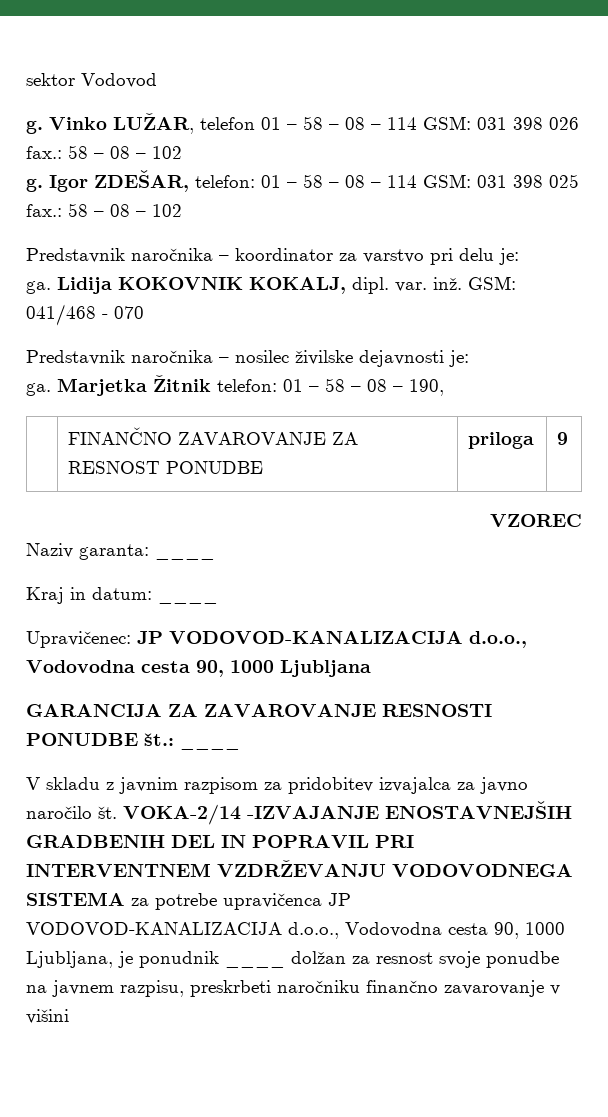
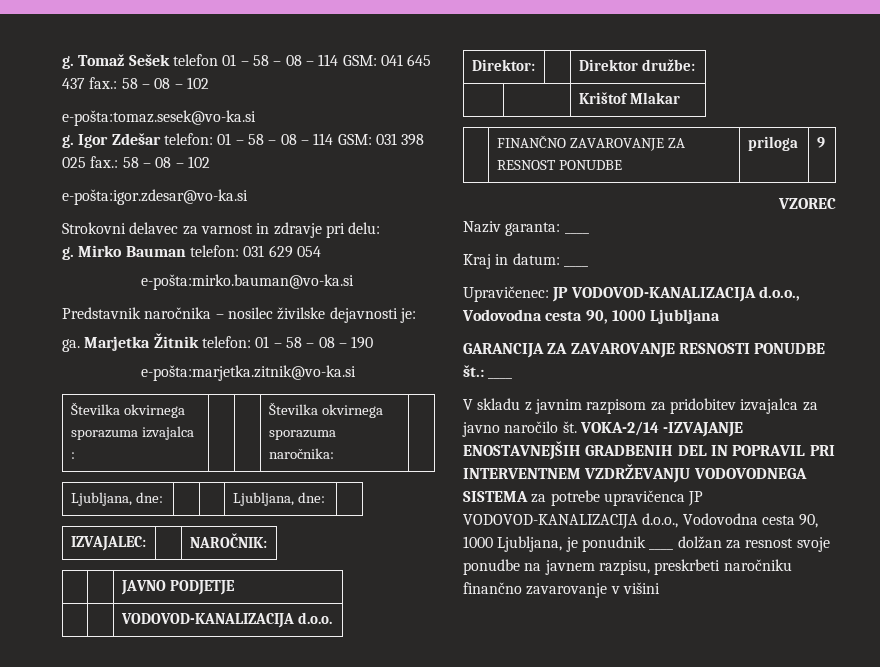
[26,73,157,88] [26,113,194,134] sektor Vodovod // g. Vinko LUŽAR, -> [62,54,170,69] g. Tomaž Sešek
[477,117,579,130] [26,145,182,159] 031 398 026 fax.: 58 – 08 – 102 -> [380,54,432,66] [62,77,209,89] [62,110,256,126] 041 645 437 fax.: 58 – 08 – 102 // e-pošta:tomaz.sesek@vo-ka.si
[94,170,189,192] ZDEŠAR, -> [111,133,161,145] Zdešar
[26,248,519,265] [26,276,516,294] [26,304,144,326] Predstavnik naročnika – koordinator za varstvo pri delu je: // ga. Lidija KOKOVNIK KOKALJ, dipl. var. inž. GSM: 041/468 - 070 -> [62,189,248,205] [62,222,381,238] [62,245,321,260] [140,274,354,290] e-pošta:igor.zdesar@vo-ka.si // Strokovni delavec za varnost in zdravje pri delu: // g. Mirko Bauman telefon: 031 629 054 // e-pošta:mirko.bauman@vo-ka.si
[409,379,444,396] 190, -> [351,336,374,349] [140,365,356,381] [70,402,185,418] [70,426,194,440] [70,452,75,459] [268,402,383,418] [268,430,336,440] [268,448,334,459] [70,492,163,506] [232,492,325,506] [70,536,146,551] [189,533,267,548] [120,580,235,595] [120,612,332,628] [471,59,535,71] [578,59,695,71] [578,92,680,104] 190 // e-pošta:marjetka.zitnik@vo-ka.si // Številka okvirnega sporazuma izvajalca : | | | Številka okvirnega sporazuma naročnika: | // Ljubljana, dne: | | | Ljubljana, dne: | // IZVAJALEC: | | NAROČNIK: // | | JAVNO PODJETJE // | | VODOVOD-KANALIZACIJA d.o.o. // Direktor: | | Direktor družbe: // | | Krištof Mlakar

